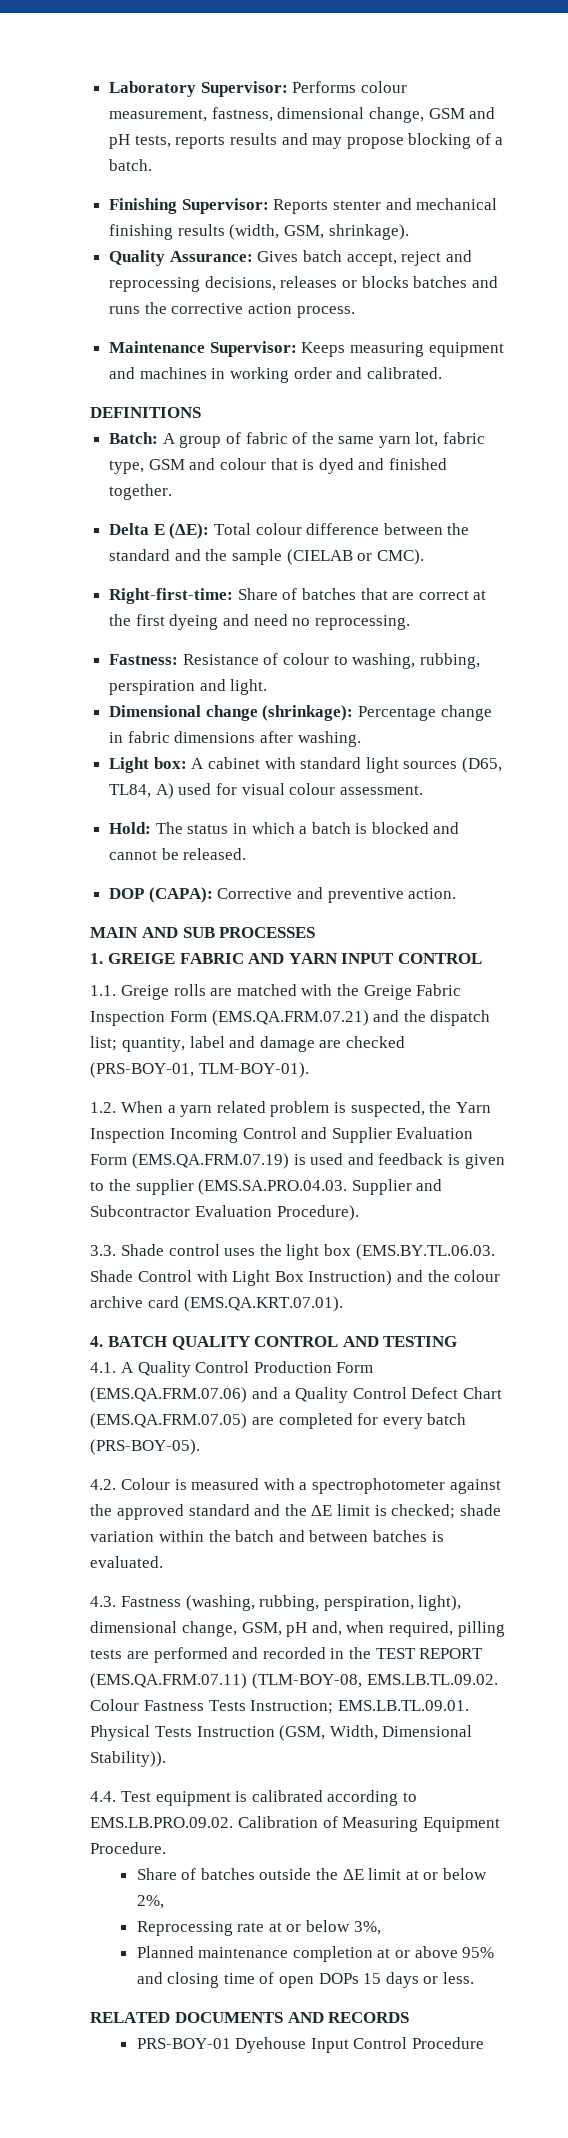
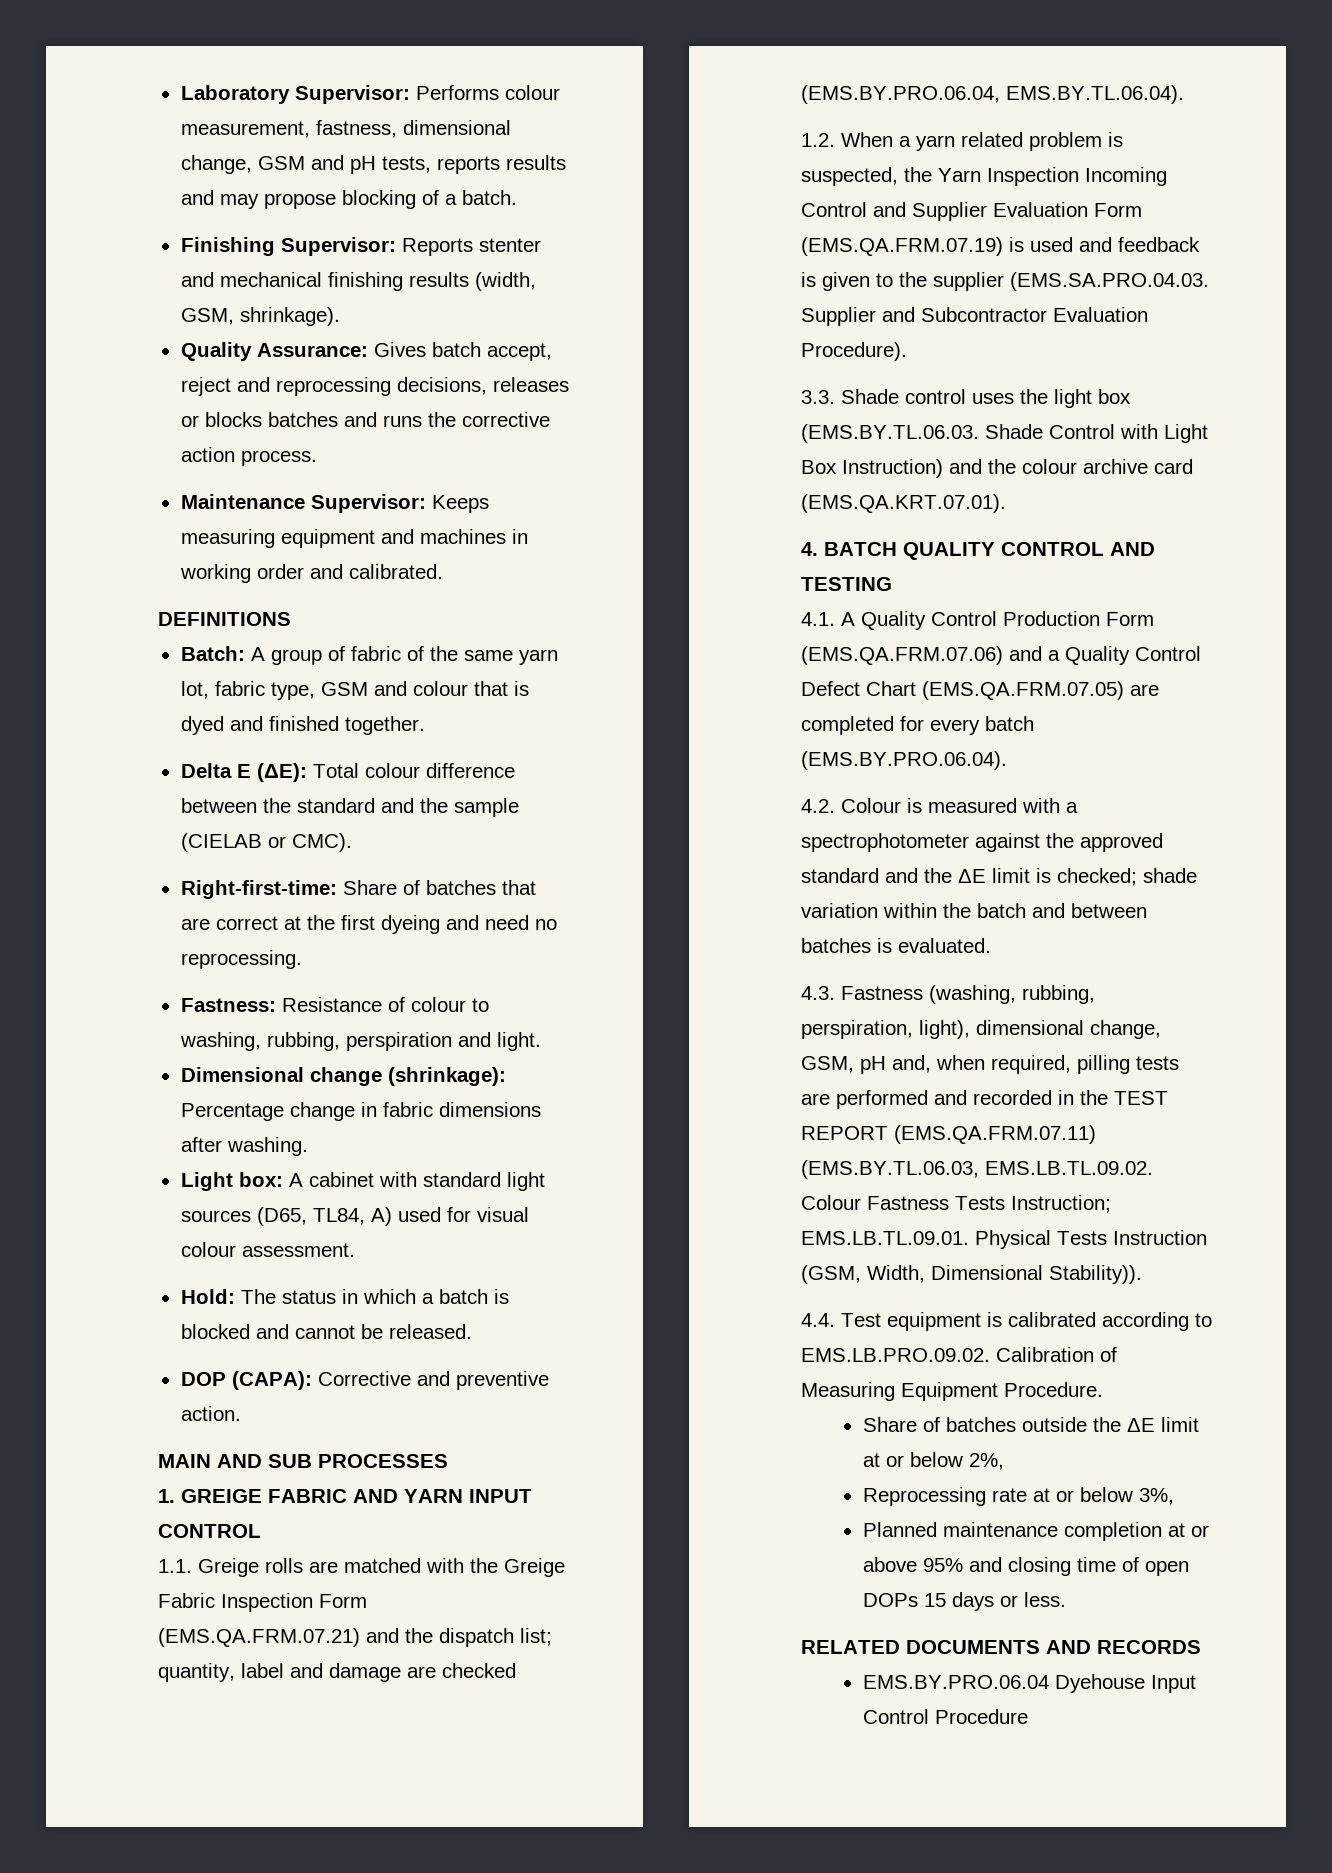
[90,1062,310,1078] (PRS-BOY-01, TLM-BOY-01). -> [801,85,1185,104] (EMS.BY.PRO.06.04, EMS.BY.TL.06.04).
[90,1439,201,1455] (PRS-BOY-05). -> [801,751,1008,770] (EMS.BY.PRO.06.04).
[252,1673,363,1689] (TLM-BOY-08, -> [801,1160,980,1179] (EMS.BY.TL.06.03,
[136,2038,231,2049] PRS-BOY-01 -> [862,1675,1049,1689] EMS.BY.PRO.06.04

